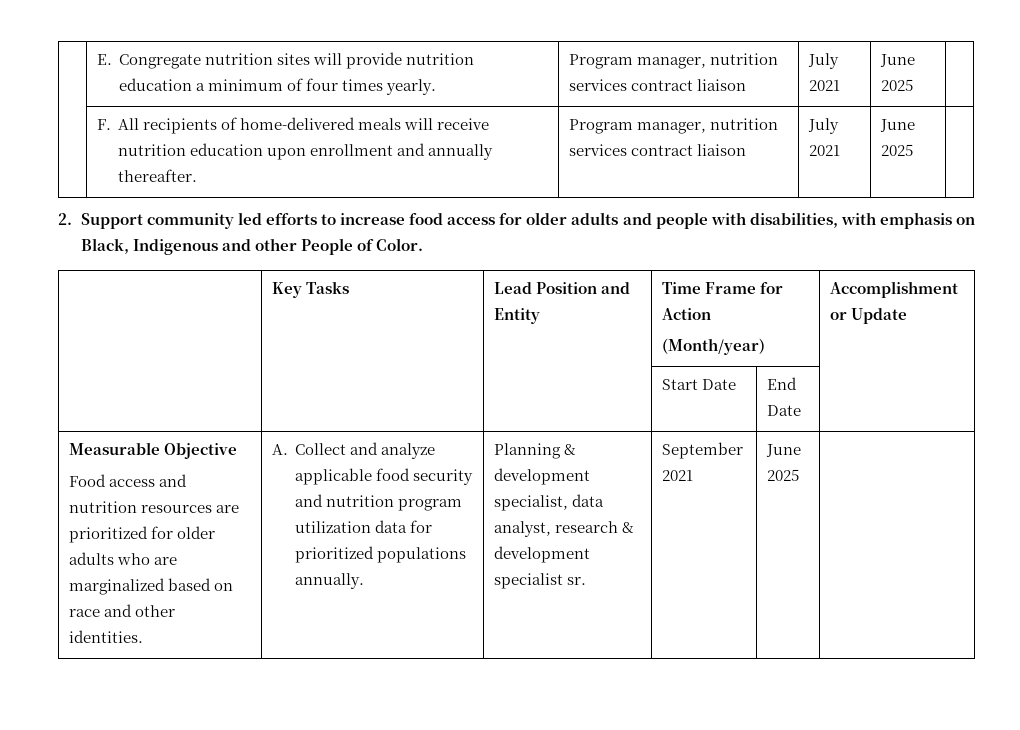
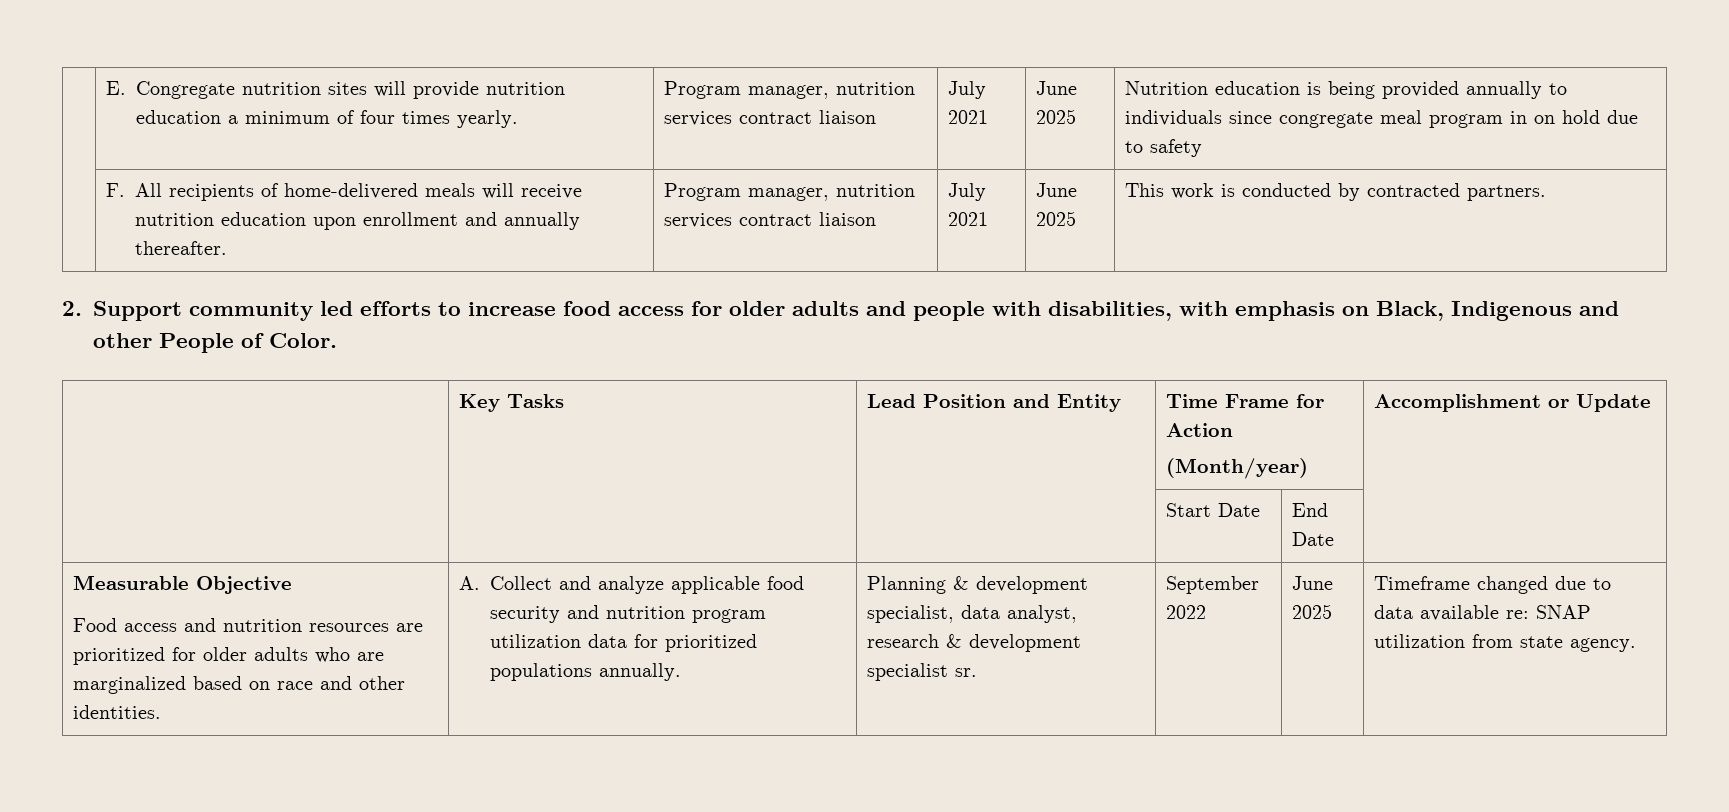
(913, 85) none -> [1125,81,1568,99] [1125,110,1639,128] [1125,139,1203,157] Nutrition education is being provided annually to individuals since congregate meal program in on hold due to safety
(913, 150) none -> [1125,183,1547,201] This work is conducted by contracted partners.
[661,470,693,481] [765,444,801,457] [766,469,799,481] 2021 | June 2025 | -> [1166,605,1207,619] [1292,576,1334,590] [1292,604,1333,619] [1374,576,1612,594] [1374,605,1592,621] [1374,634,1637,652] 2022 | June 2025 | Timeframe changed due to data available re: SNAP utilization from state agency.

